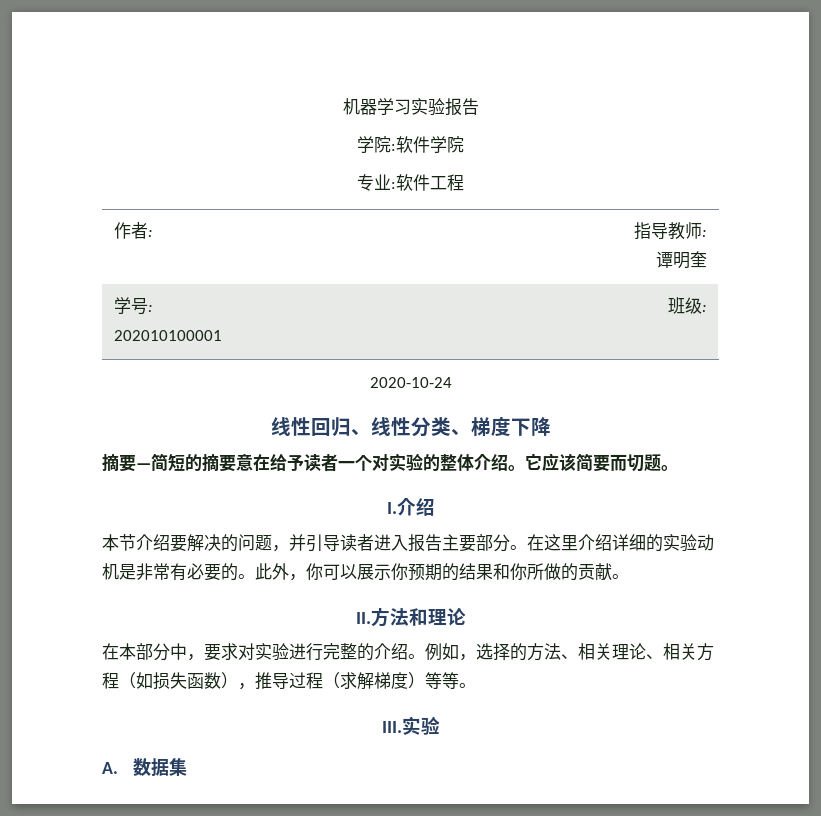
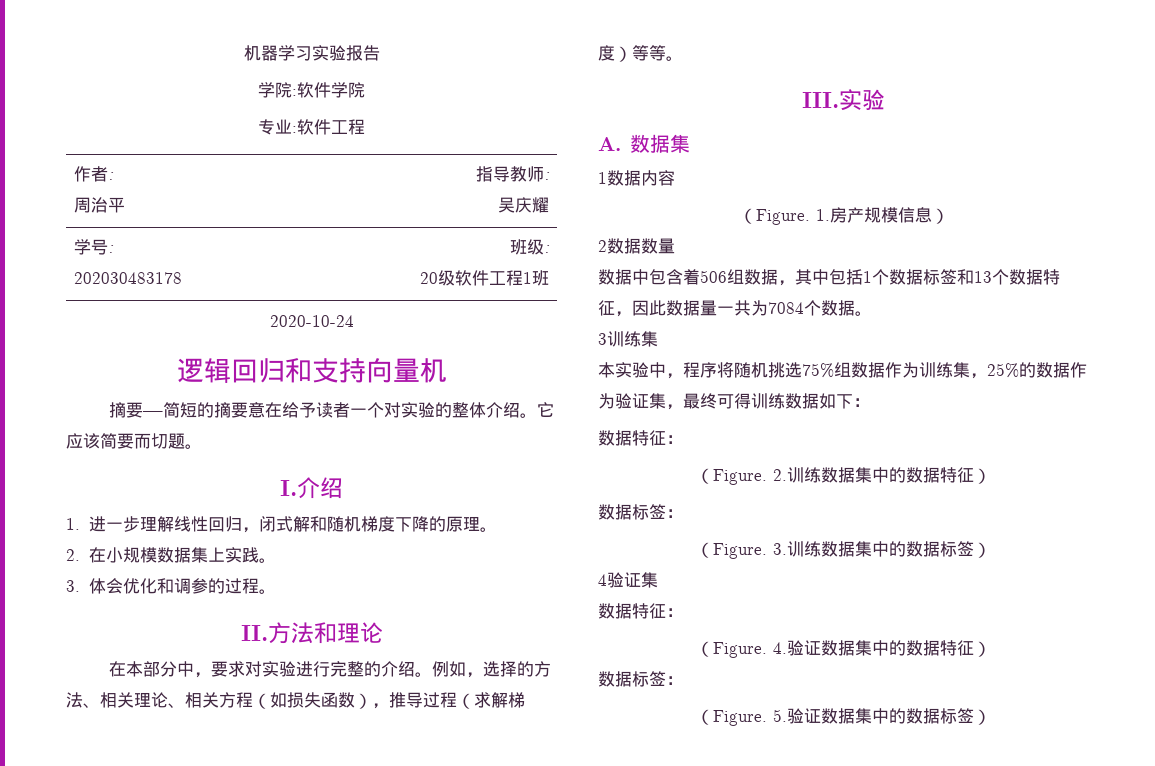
(154, 233) none -> [74,197,126,213] // 周治平
[655,251,707,269] 谭明奎 -> [497,197,549,213] 吴庆耀
[114,330,223,341] 202010100001 -> [74,272,183,284] 202030483178
[369,377,452,388] [270,417,551,437] // 2020-10-24 // 线性回归、线性分类、梯度下降 -> [419,270,549,286] [269,315,354,327] [176,358,447,383] // 20级软件工程1班 // 2020-10-24 // 逻辑回归和支持向量机
[102,534,714,552] [102,563,612,581] 本节介绍要解决的问题，并引导读者进入报告主要部分。在这里介绍详细的实验动机是非常有必要的。此外，你可以展示你预期的结果和你所做的贡献 -> [66,516,497,533] [66,547,276,563] [66,578,259,594] 1.进一步理解线性回归，闭式解和随机梯度下降的原理。 // 2.在小规模数据集上实践。 // 3.体会优化和调参的过程
(187, 767) none -> [598,170,675,186] [738,207,949,225] [598,238,675,254] [598,269,1060,286] [598,300,872,317] [598,331,658,347] [598,362,1087,379] [598,393,870,410] [598,430,683,446] [696,467,991,485] [598,504,683,520] [696,541,991,559] [598,572,658,588] [598,603,683,619] [696,640,991,658] [598,671,683,687] [696,708,991,726] // 1数据内容 // （Figure. 1.房产规模信息） // 2数据数量 // 数据中包含着506组数据，其中包括1个数据标签和13个数据特征，因此数据量一共为7084个数据。 // 3训练集 // 本实验中，程序将随机挑选75%组数据作为训练集，25%的数据作为验证集，最终可得训练数据如下： // 数据特征： // （Figure. 2.训练数据集中的数据特征） // 数据标签： // （Figure. 3.训练数据集中的数据标签） // 4验证集 // 数据特征： // （Figure. 4.验证数据集中的数据特征） // 数据标签： // （Figure. 5.验证数据集中的数据标签）

